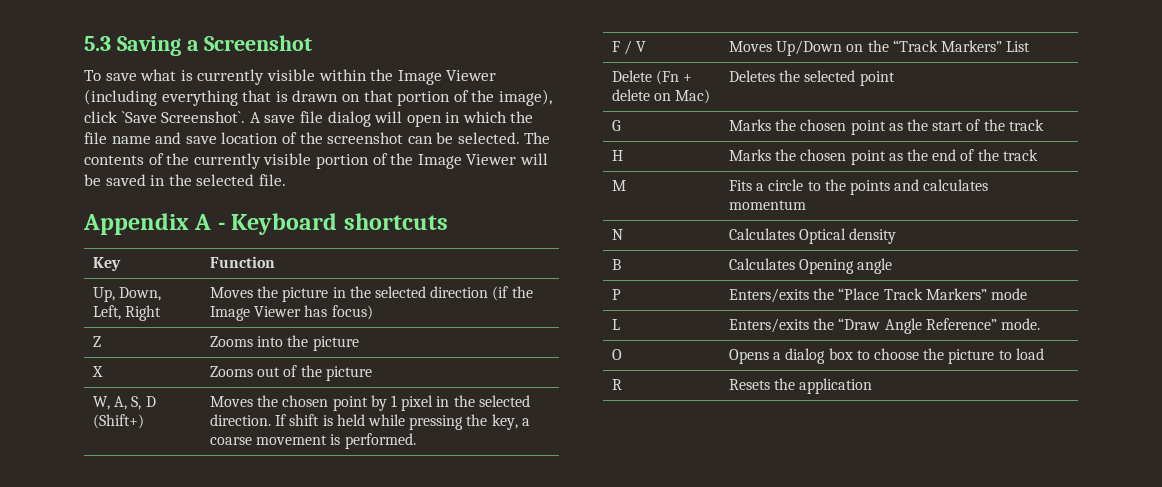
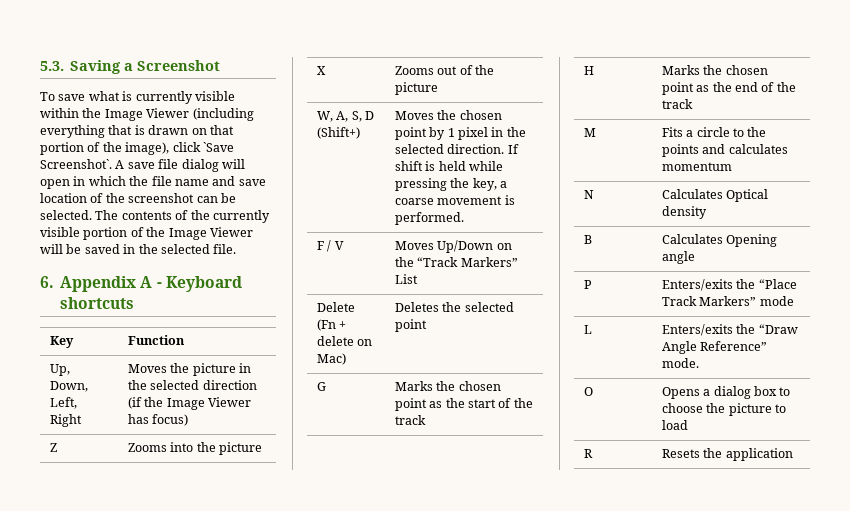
[84,36,111,51] 5.3 -> [40,61,64,71] 5.3.
(286, 180) none -> [40,276,54,288] 6.

